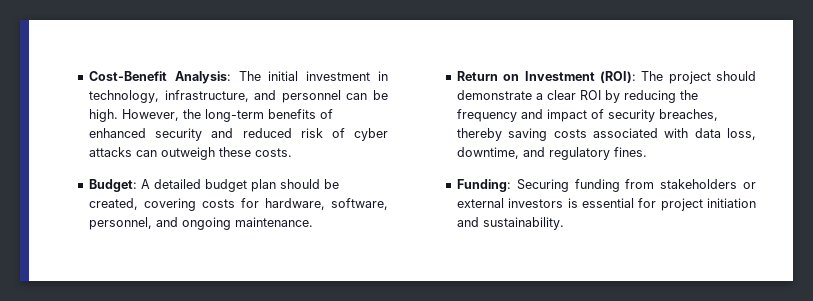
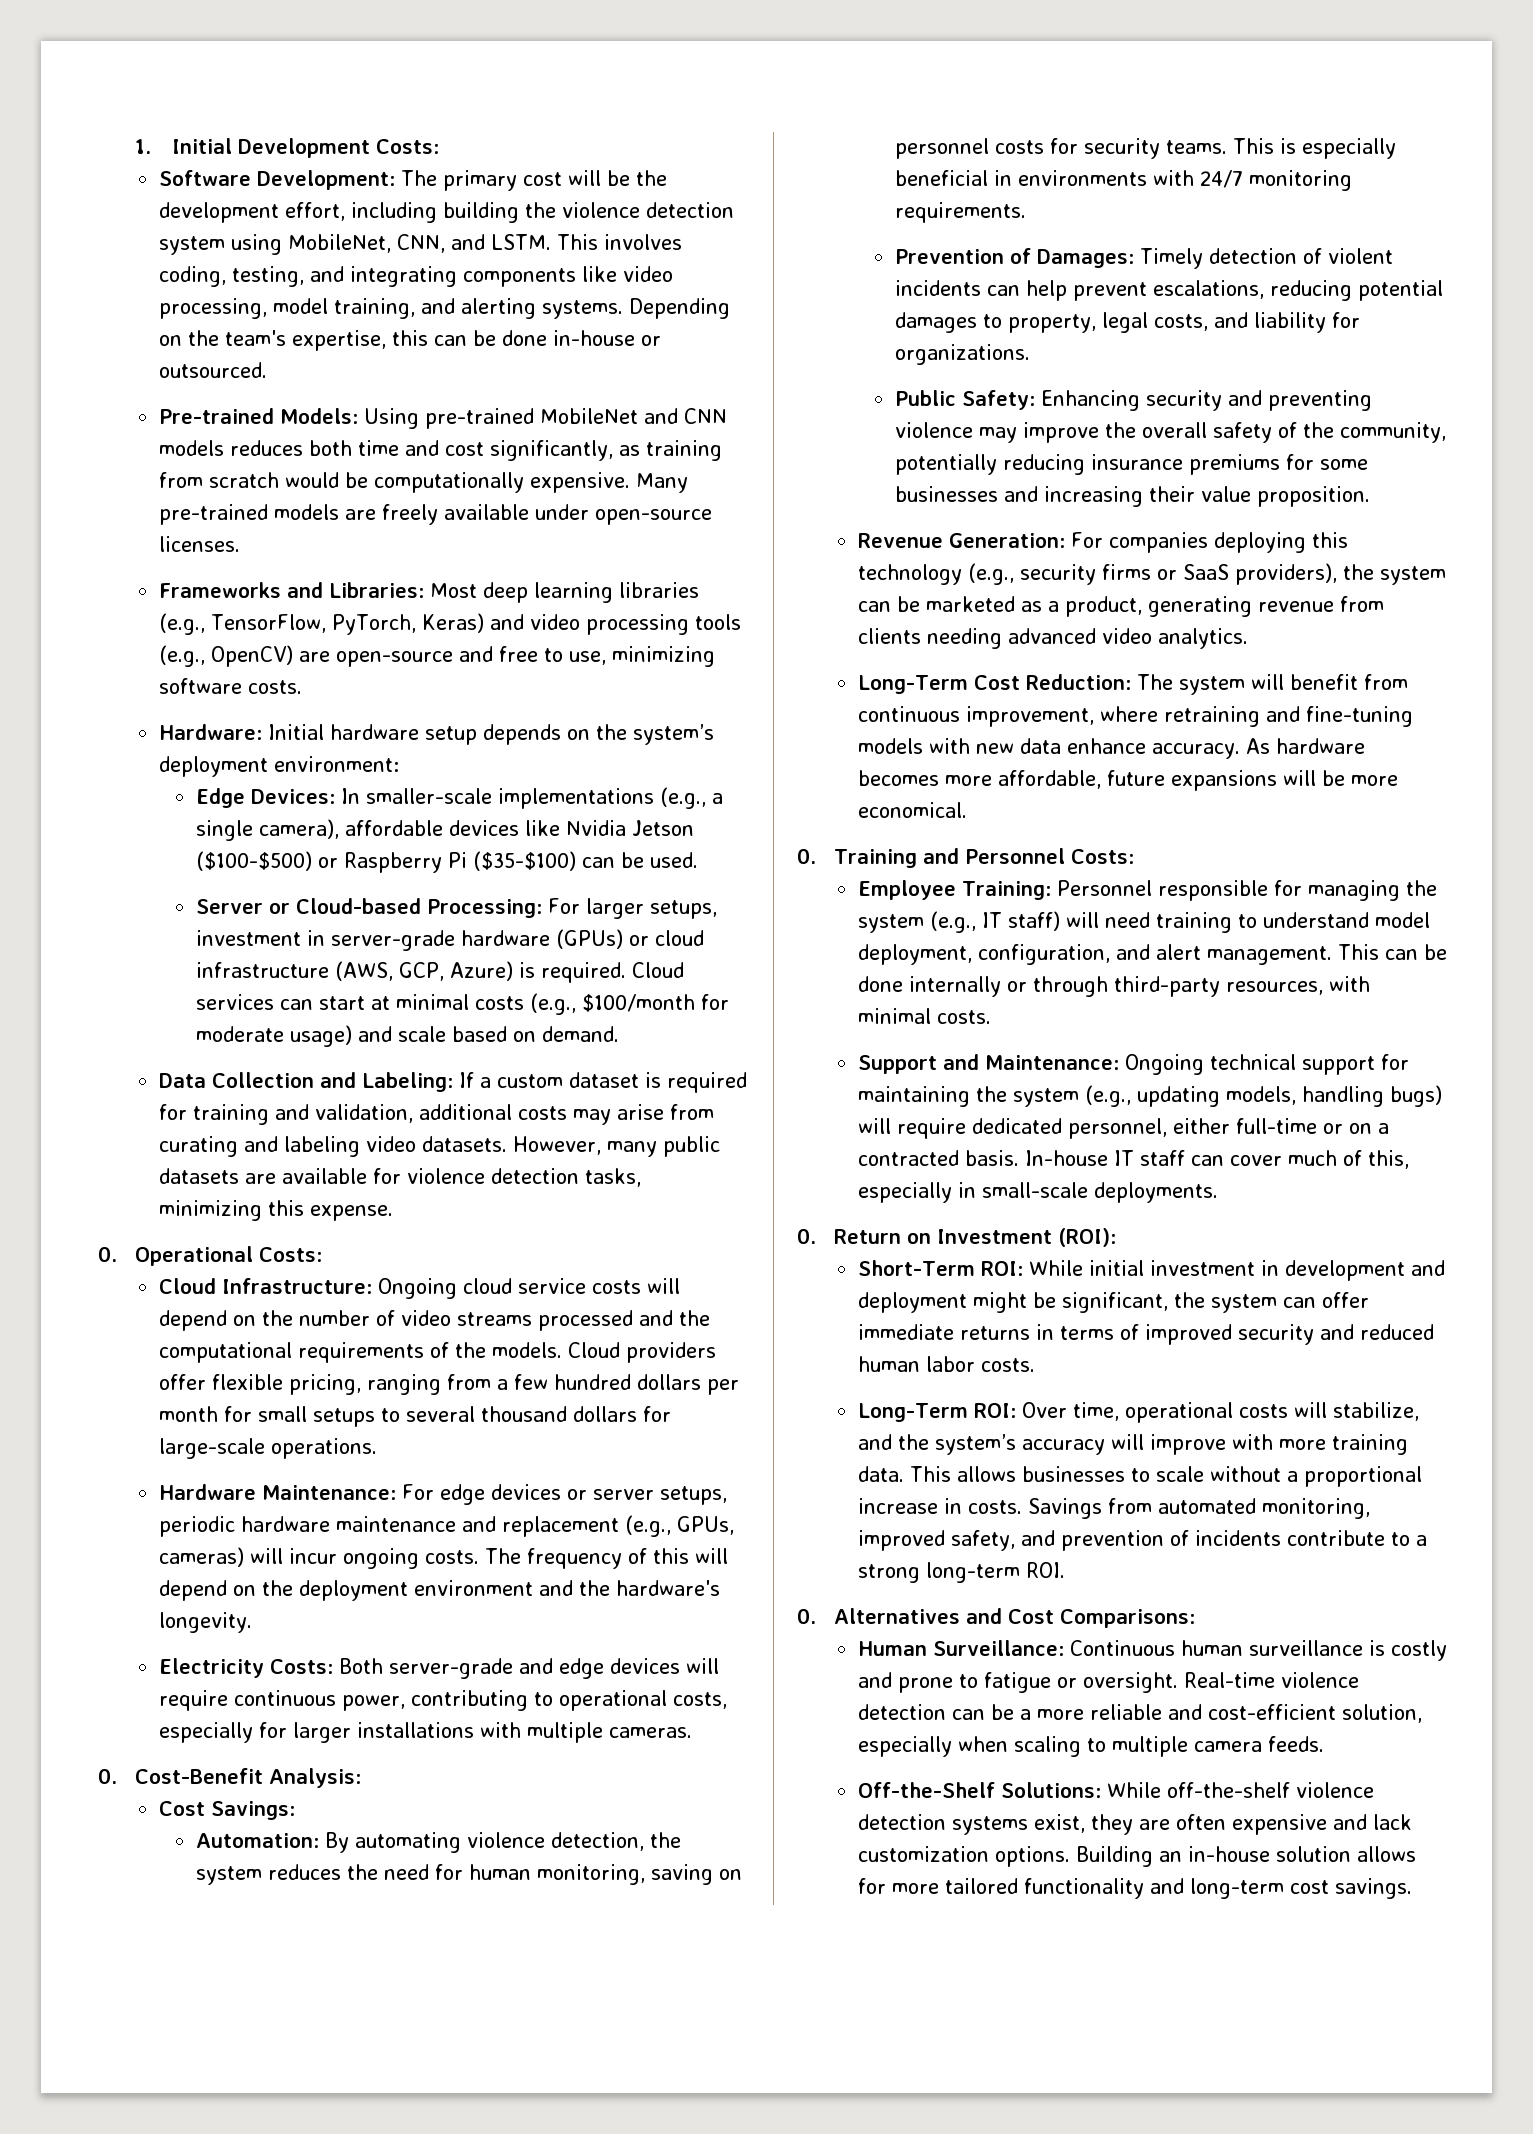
[89,71,388,84] [89,90,388,103] [89,109,334,122] [89,128,388,141] [89,147,293,160] [89,179,340,192] [89,198,388,211] [89,217,314,230] [457,71,756,84] [457,90,699,103] [457,109,719,122] [457,128,756,141] [457,147,648,160] [457,179,756,192] [457,198,756,211] [457,217,565,230] Cost-Benefit Analysis: The initial investment in technology, infrastructure, and personnel can be high. However, the long-term benefits of enhanced security and reduced risk of cyber attacks can outweigh these costs. // Budget: A detailed budget plan should be created, covering costs for hardware, software, personnel, and ongoing maintenance. // Return on Investment (ROI): The project should demonstrate a clear ROI by reducing the frequency and impact of security breaches, thereby saving costs associated with data loss, downtime, and regulatory fines. // Funding: Securing funding from stakeholders or external investors is essential for project initiation and sustainability. -> [134,138,439,158] [159,170,668,191] [159,202,735,223] [159,234,683,255] [159,266,674,287] [159,298,731,319] [159,330,662,351] [159,362,268,378] [159,408,728,429] [159,440,723,461] [159,472,689,493] [159,504,713,525] [159,536,241,552] [159,582,700,603] [159,613,742,635] [159,645,716,667] [159,678,303,694] [159,724,715,745] [159,756,400,777] [196,787,724,809] [196,819,695,841] [196,851,699,873] [196,898,718,919] [196,929,705,951] [196,961,685,983] [196,993,730,1015] [196,1025,620,1047] [159,1072,748,1093] [159,1104,715,1125] [159,1136,721,1157] [159,1168,642,1187] [159,1200,394,1221] [98,1246,322,1266] [159,1278,681,1299] [159,1310,711,1331] [159,1342,717,1363] [159,1374,740,1395] [159,1406,672,1427] [159,1438,378,1459] [159,1484,728,1505] [159,1515,735,1537] [159,1547,729,1569] [159,1580,721,1601] [159,1612,253,1633] [159,1658,720,1679] [159,1690,728,1711] [159,1722,693,1743] [98,1768,361,1788] [159,1801,296,1820] [196,1832,682,1853] [196,1864,743,1885] [895,138,1397,159] [895,170,1353,191] [895,202,1027,223] [895,248,1394,269] [895,280,1444,301] [895,312,1361,333] [895,344,1031,365] [895,390,1373,411] [895,422,1447,443] [895,454,1369,475] [895,486,1371,507] [858,532,1349,553] [858,563,1447,585] [858,596,1385,617] [858,628,1249,649] [858,674,1409,695] [858,706,1414,727] [858,738,1366,759] [858,770,1399,791] [858,802,968,818] [797,848,1134,868] [858,880,1438,901] [858,911,1431,933] [858,944,1448,965] [858,976,1371,997] [858,1008,992,1024] [858,1054,1410,1075] [858,1085,1443,1107] [858,1118,1390,1139] [858,1150,1410,1169] [858,1182,1219,1203] [797,1228,1116,1247] [858,1260,1446,1281] [858,1292,1370,1313] [858,1324,1435,1345] [858,1356,1036,1372] [858,1402,1420,1423] [858,1434,1409,1455] [858,1466,1423,1487] [858,1498,1371,1519] [858,1530,1428,1551] [858,1562,1066,1583] [797,1608,1195,1628] [858,1640,1448,1661] [858,1672,1360,1693] [858,1704,1423,1723] [858,1736,1325,1757] [858,1782,1375,1798] [858,1814,1413,1835] [858,1846,1417,1867] [858,1878,1413,1899] 1. Initial Development Costs: // Software Development: The primary cost will be the development effort, including building the violence detection system using MobileNet, CNN, and LSTM. This involves coding, testing, and integrating components like video processing, model training, and alerting systems. Depending on the team's expertise, this can be done in-house or outsourced. // Pre-trained Models: Using pre-trained MobileNet and CNN models reduces both time and cost significantly, as training from scratch would be computationally expensive. Many pre-trained models are freely available under open-source licenses. // Frameworks and Libraries: Most deep learning libraries (e.g., TensorFlow, PyTorch, Keras) and video processing tools (e.g., OpenCV) are open-source and free to use, minimizing software costs. // Hardware: Initial hardware setup depends on the system’s deployment environment: // Edge Devices: In smaller-scale implementations (e.g., a single camera), affordable devices like Nvidia Jetson ($100-$500) or Raspberry Pi ($35-$100) can be used. // Server or Cloud-based Processing: For larger setups, investment in server-grade hardware (GPUs) or cloud infrastructure (AWS, GCP, Azure) is required. Cloud services can start at minimal costs (e.g., $100/month for moderate usage) and scale based on demand. // Data Collection and Labeling: If a custom dataset is required for training and validation, additional costs may arise from curating and labeling video datasets. However, many public datasets are available for violence detection tasks, minimizing this expense. // 0. Operational Costs: // Cloud Infrastructure: Ongoing cloud service costs will depend on the number of video streams processed and the computational requirements of the models. Cloud providers offer flexible pricing, ranging from a few hundred dollars per month for small setups to several thousand dollars for large-scale operations. // Hardware Maintenance: For edge devices or server setups, periodic hardware maintenance and replacement (e.g., GPUs, cameras) will incur ongoing costs. The frequency of this will depend on the deployment environment and the hardware's longevity. // Electricity Costs: Both server-grade and edge devices will require continuous power, contributing to operational costs, especially for larger installations with multiple cameras. // 0. Cost-Benefit Analysis: // Cost Savings: // Automation: By automating violence detection, the system reduces the need for human monitoring, saving on personnel costs for security teams. This is especially beneficial in environments with 24/7 monitoring requirements. // Prevention of Damages: Timely detection of violent incidents can help prevent escalations, reducing potential damages to property, legal costs, and liability for organizations. // Public Safety: Enhancing security and preventing violence may improve the overall safety of the community, potentially reducing insurance premiums for some businesses and increasing their value proposition. // Revenue Generation: For companies deploying this technology (e.g., security firms or SaaS providers), the system can be marketed as a product, generating revenue from clients needing advanced video analytics. // Long-Term Cost Reduction: The system will benefit from continuous improvement, where retraining and fine-tuning models with new data enhance accuracy. As hardware becomes more affordable, future expansions will be more economical. // 0. Training and Personnel Costs: // Employee Training: Personnel responsible for managing the system (e.g., IT staff) will need training to understand model deployment, configuration, and alert management. This can be done internally or through third-party resources, with minimal costs. // Support and Maintenance: Ongoing technical support for maintaining the system (e.g., updating models, handling bugs) will require dedicated personnel, either full-time or on a contracted basis. In-house IT staff can cover much of this, especially in small-scale deployments. // 0. Return on Investment (ROI): // Short-Term ROI: While initial investment in development and deployment might be significant, the system can offer immediate returns in terms of improved security and reduced human labor costs. // Long-Term ROI: Over time, operational costs will stabilize, and the system’s accuracy will improve with more training data. This allows businesses to scale without a proportional increase in costs. Savings from automated monitoring, improved safety, and prevention of incidents contribute to a strong long-term ROI. // 0. Alternatives and Cost Comparisons: // Human Surveillance: Continuous human surveillance is costly and prone to fatigue or oversight. Real-time violence detection can be a more reliable and cost-efficient solution, especially when scaling to multiple camera feeds. // Off-the-Shelf Solutions: While off-the-shelf violence detection systems exist, they are often expensive and lack customization options. Building an in-house solution allows for more tailored functionality and long-term cost savings.

